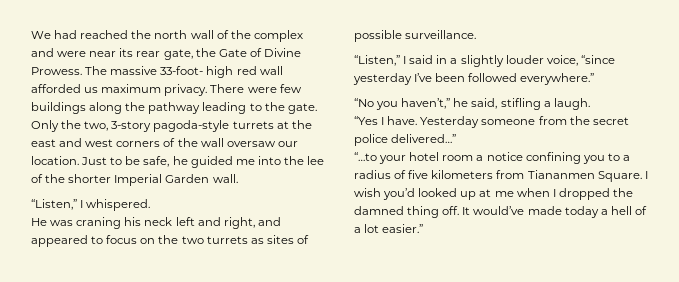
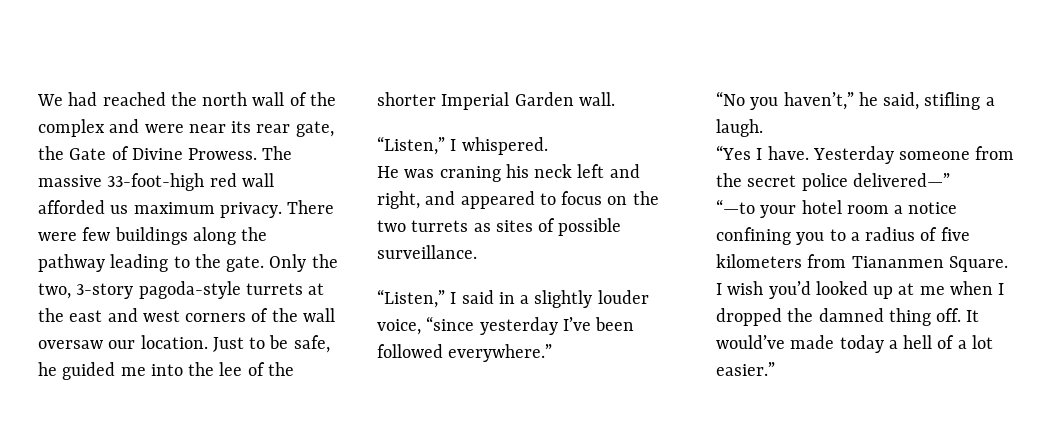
[160,66,234,78] 33-foot- high -> [107,173,205,191] 33-foot-high
[391,134,457,143] [354,152,377,161] delivered…” // “…to -> [852,173,950,187] [716,199,755,214] delivered—” // “—to

